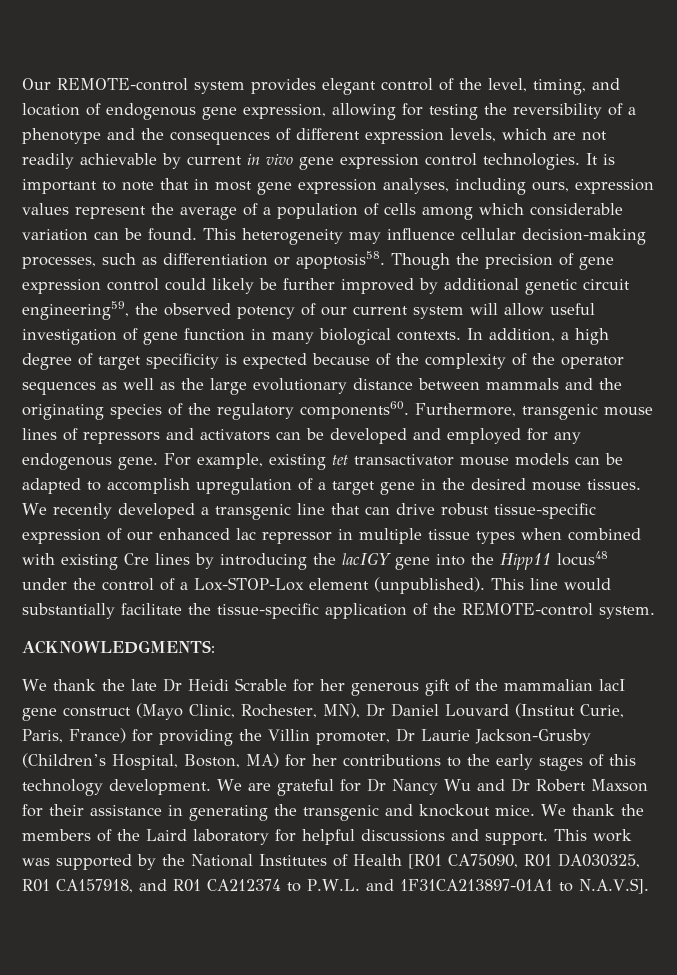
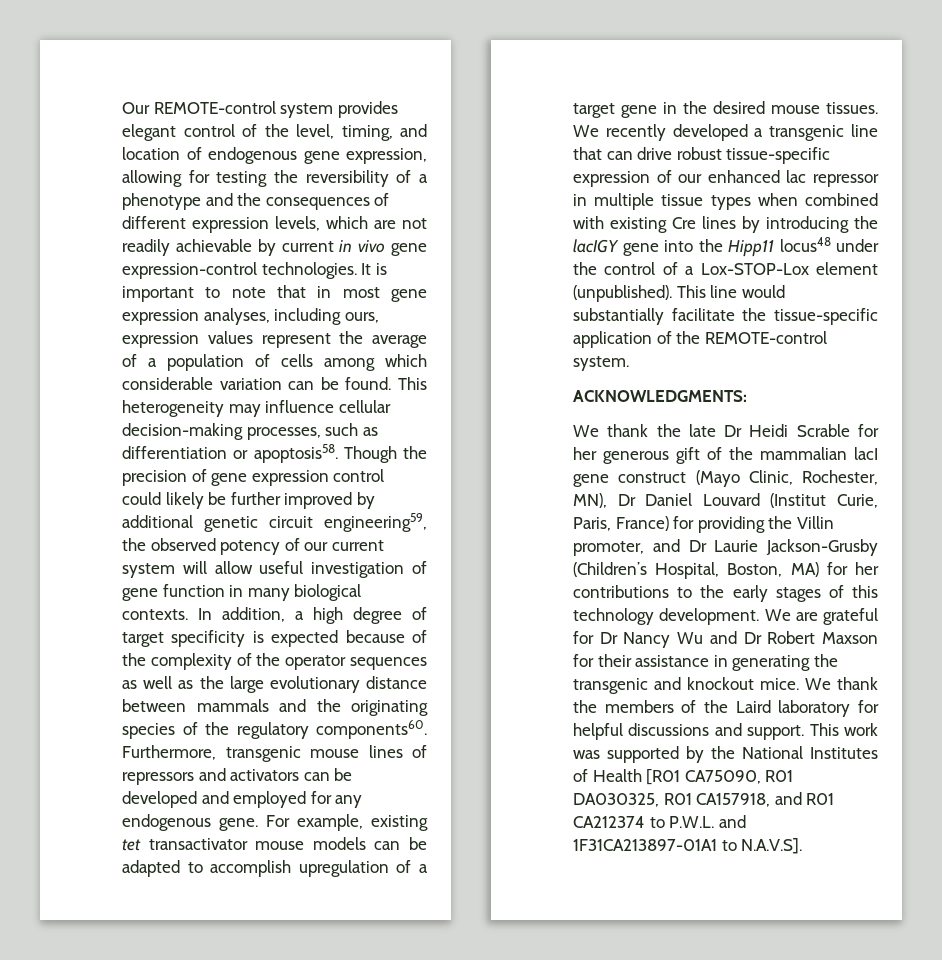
[340,153,477,169] expression control -> [122,262,257,279] expression-control
(390, 738) none -> [652,539,680,552] and

